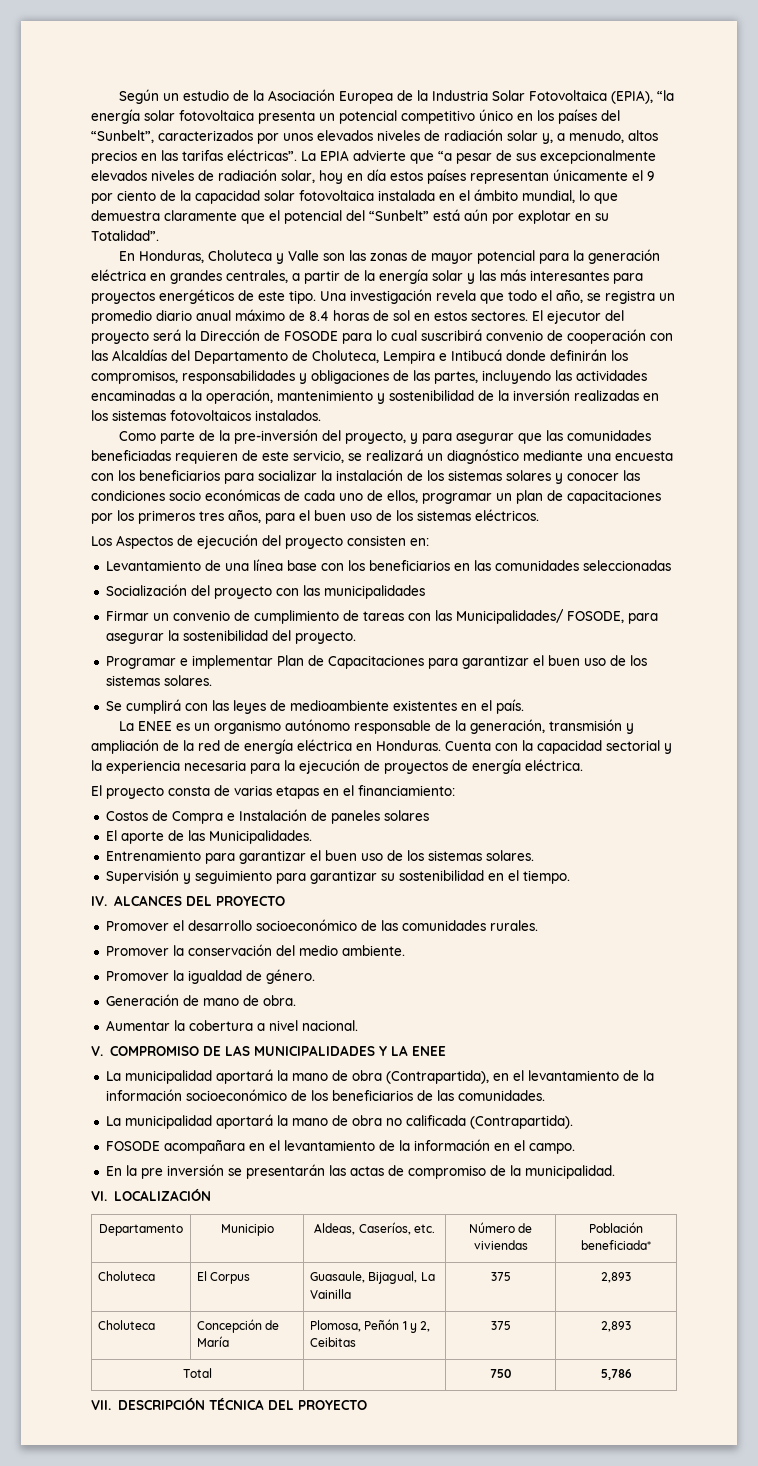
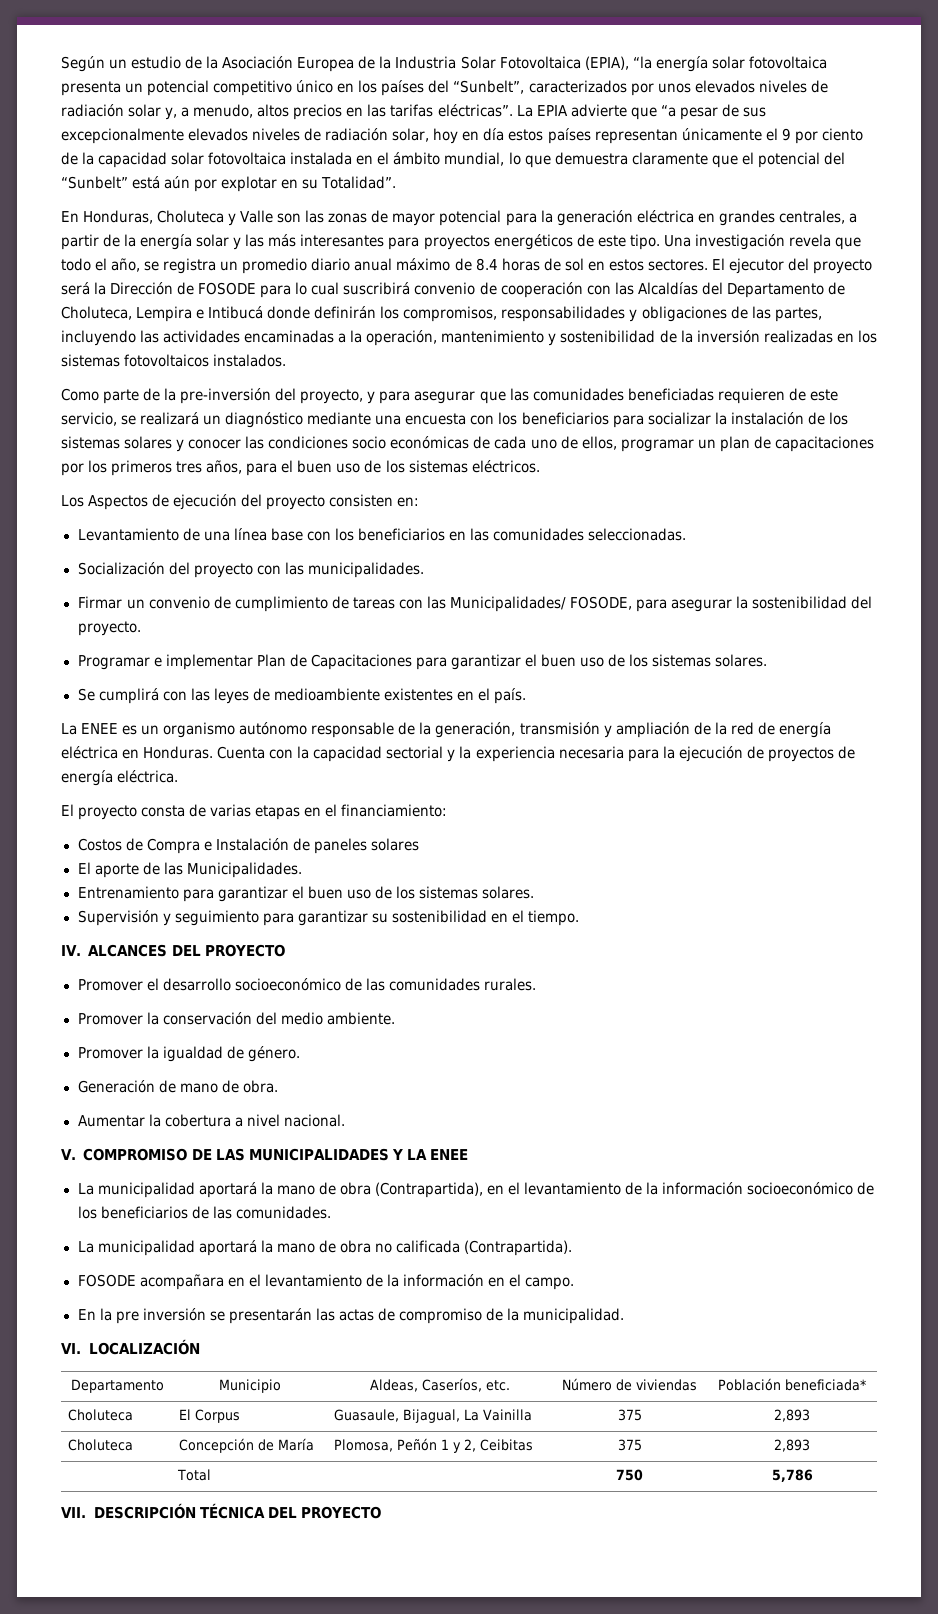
[582,560,671,571] seleccionadas -> [588,528,687,541] seleccionadas.
[323,585,425,599] municipalidades -> [307,562,424,578] municipalidades.

